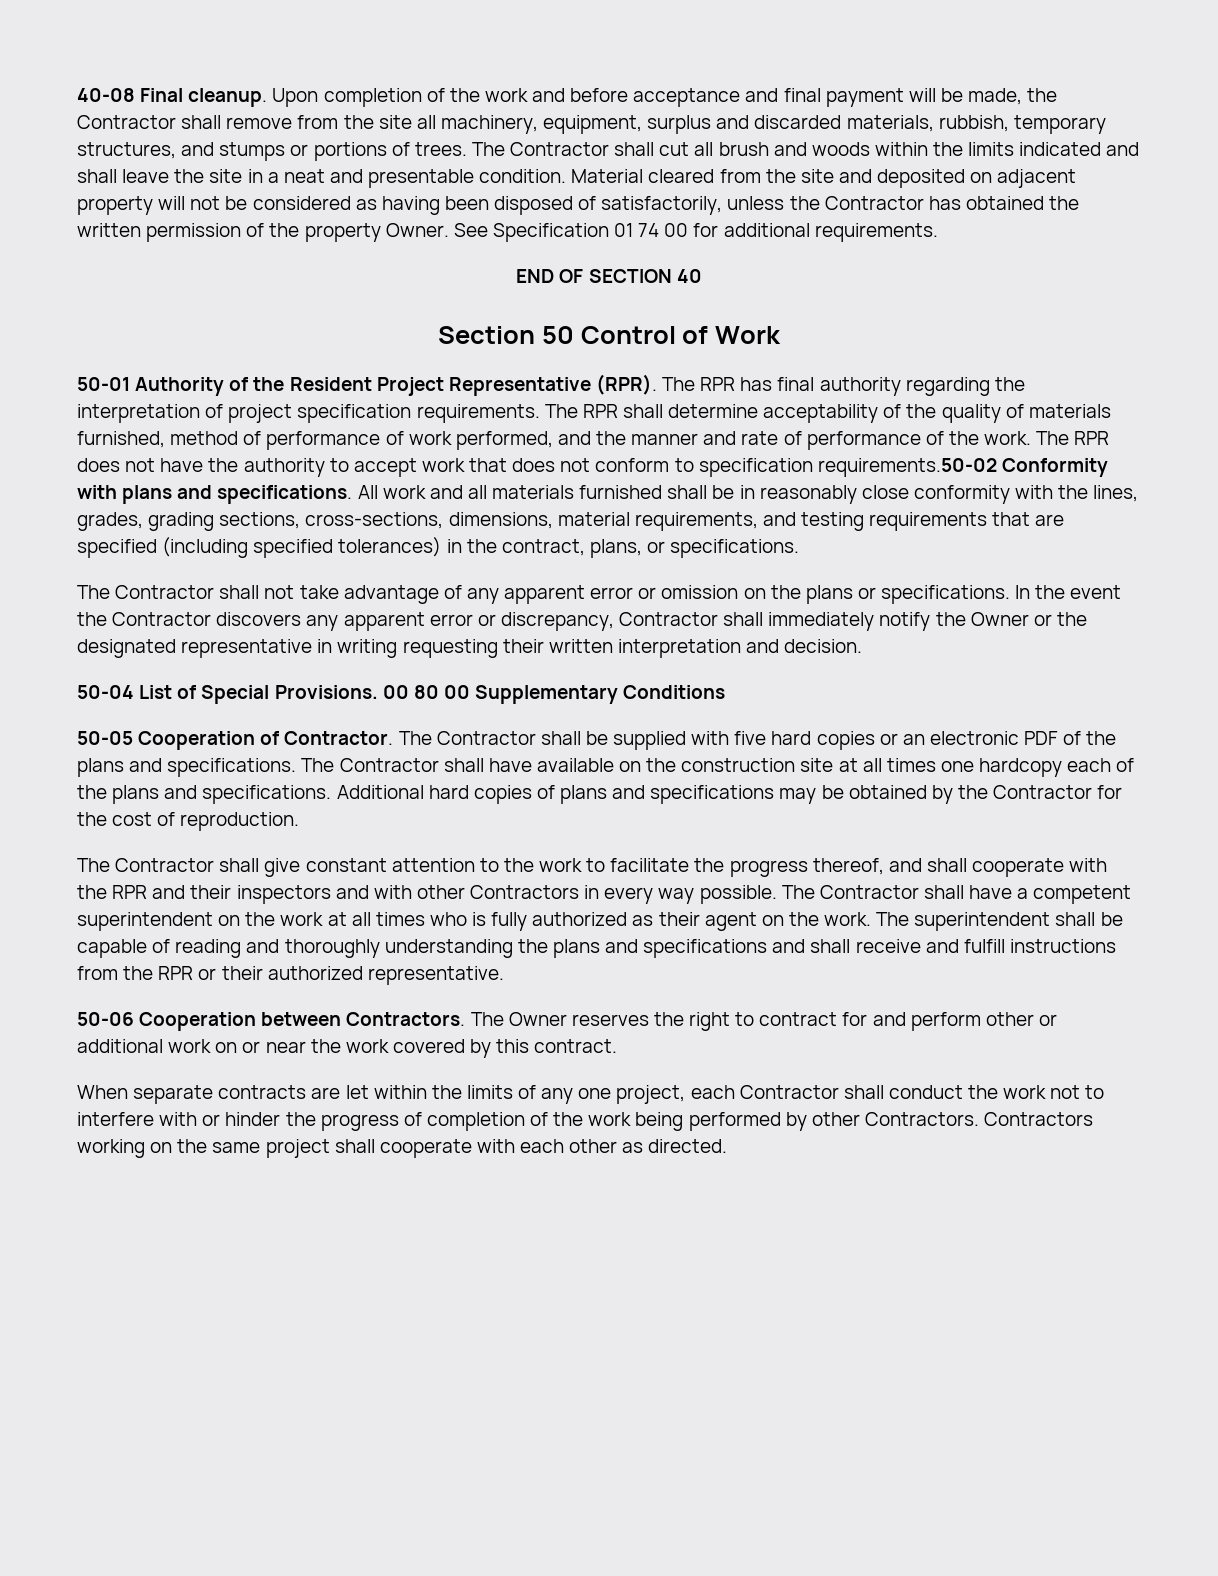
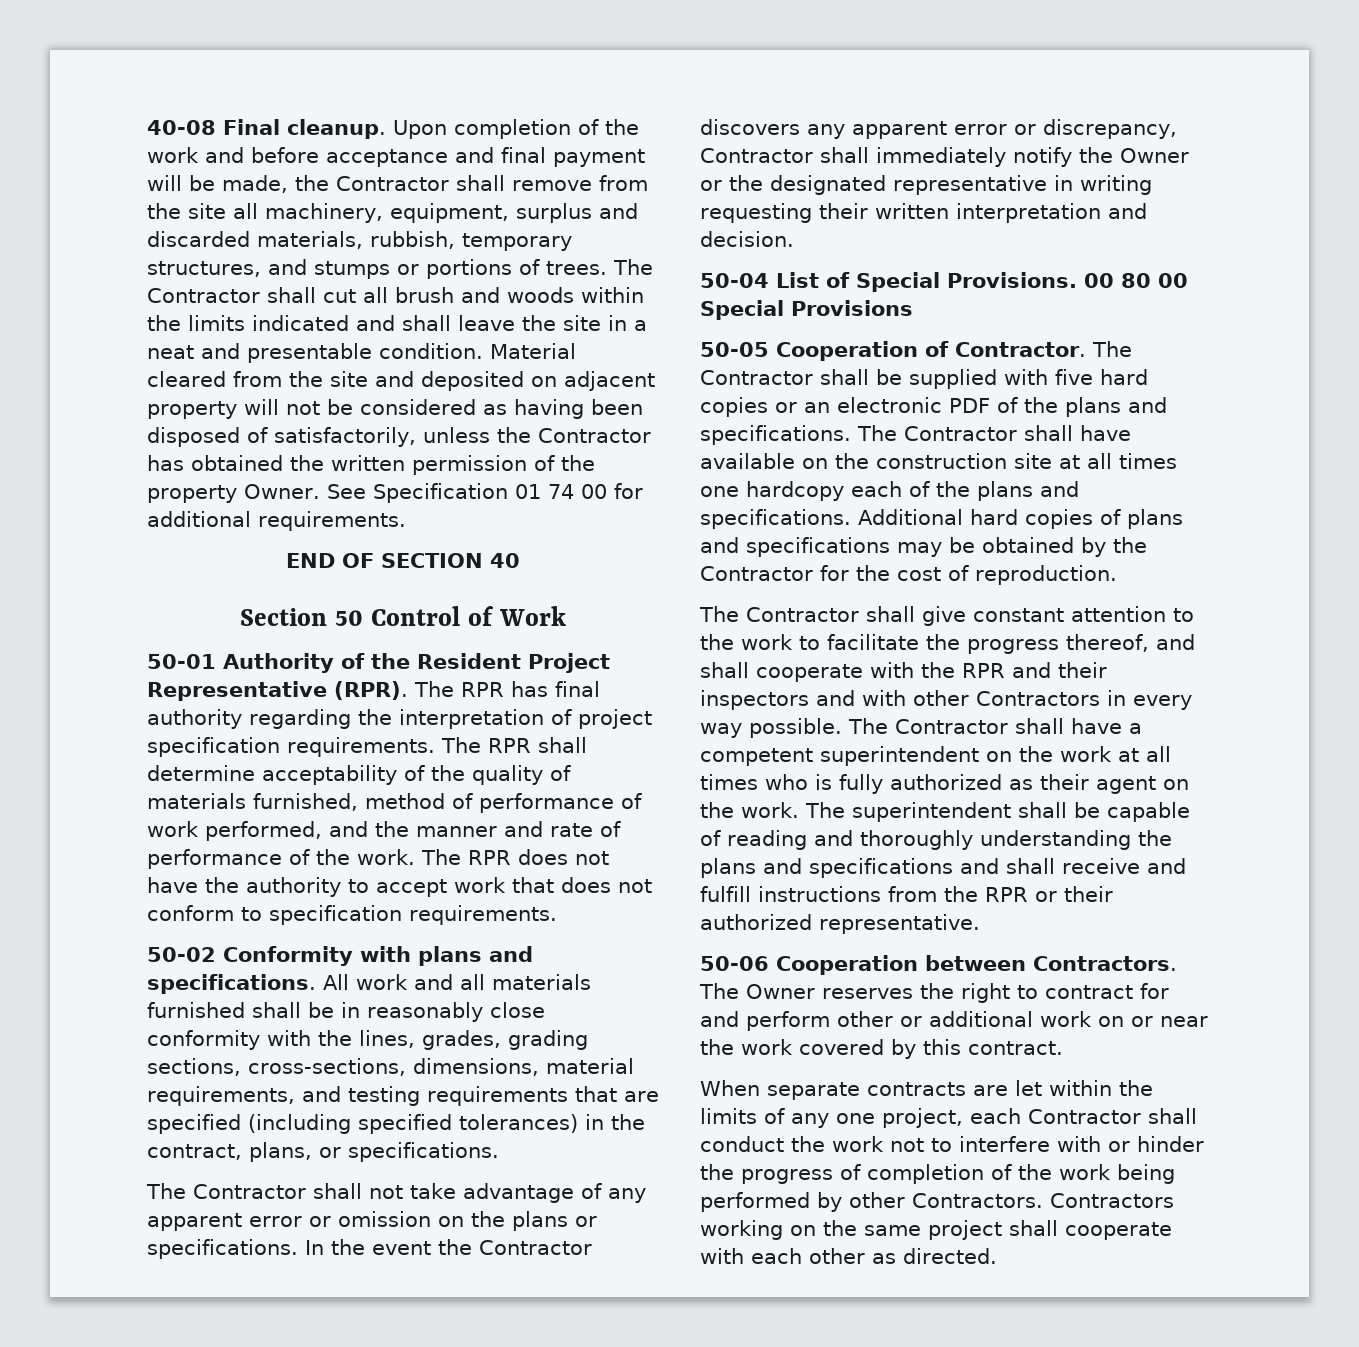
[817,458,997,477] requirements.50-02 -> [409,905,557,925] [147,947,216,962] requirements. // 50-02
[475,685,726,704] Supplementary Conditions -> [700,300,913,320] Special Provisions

